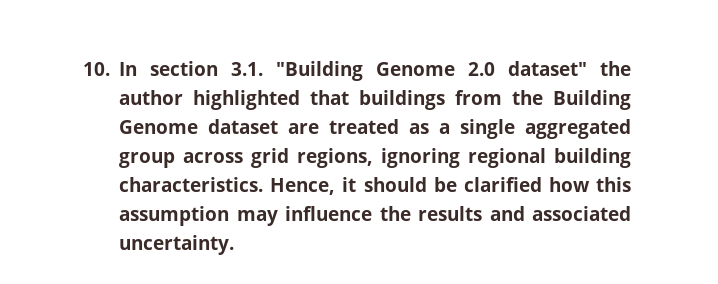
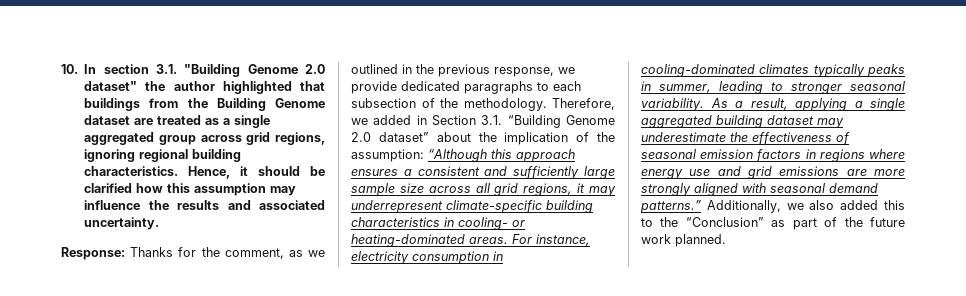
(235, 245) none -> [61,247,325,260] [351,64,575,77] [351,81,581,94] [351,98,615,111] [351,115,615,128] [351,132,615,145] [351,149,575,162] [351,166,615,179] [351,183,616,196] [351,200,593,213] [351,217,525,230] [351,234,590,247] [351,251,503,264] [641,64,905,77] [641,81,905,94] [641,98,905,111] [641,115,844,128] [641,132,850,145] [641,149,905,162] [641,166,905,179] [641,183,878,196] [640,200,905,213] [641,217,905,230] [641,234,726,247] // Response: Thanks for the comment, as we outlined in the previous response, we provide dedicated paragraphs to each subsection of the methodology. Therefore, we added in Section 3.1. “Building Genome 2.0 dataset” about the implication of the assumption: “Although this approach ensures a consistent and sufficiently large sample size across all grid regions, it may underrepresent climate-specific building characteristics in cooling- or heating-dominated areas. For instance, electricity consumption in cooling-dominated climates typically peaks in summer, leading to stronger seasonal variability. As a result, applying a single aggregated building dataset may underestimate the effectiveness of seasonal emission factors in regions where energy use and grid emissions are more strongly aligned with seasonal demand patterns.” Additionally, we also added this to the “Conclusion” as part of the future work planned.

